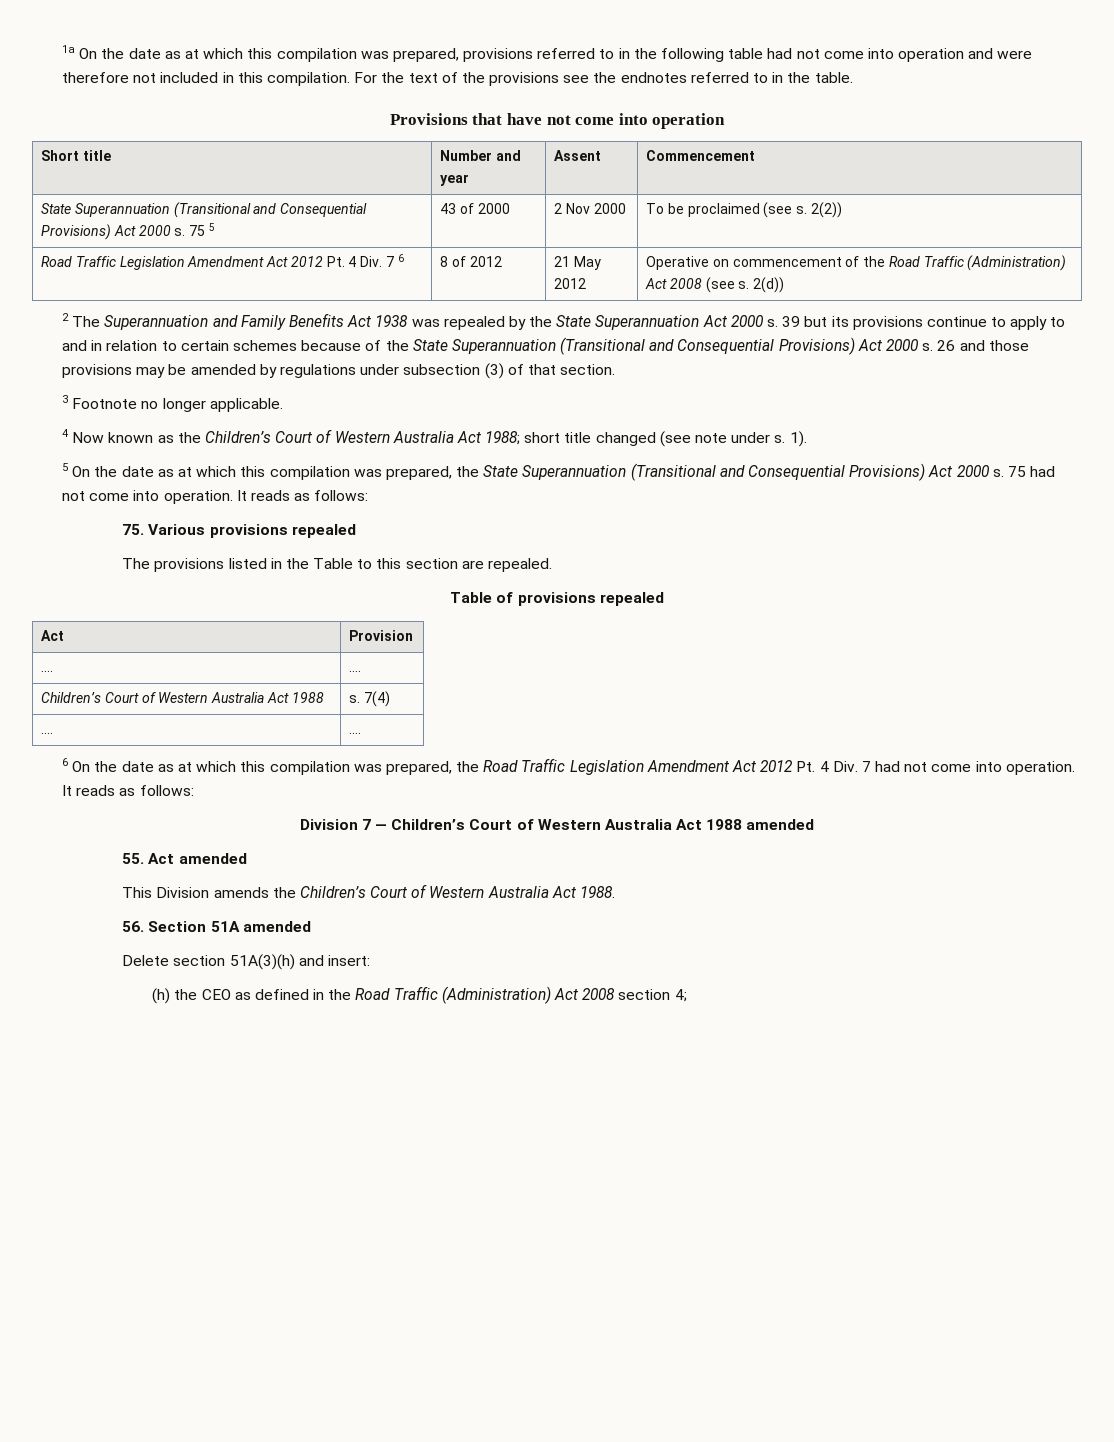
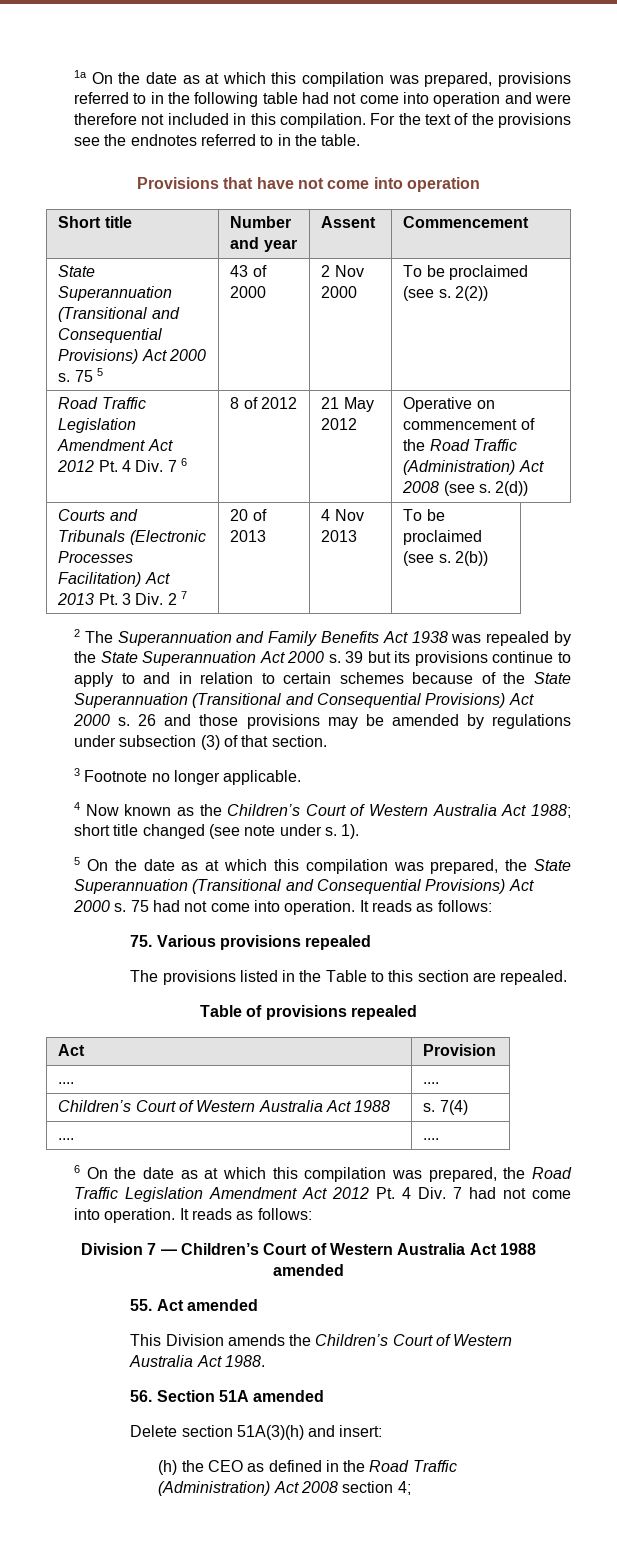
(785, 285) none -> [58,509,138,521] [58,530,206,545] [58,551,134,563] [58,572,170,587] [57,591,187,605] [230,509,267,521] [230,530,267,542] [321,509,364,521] [321,530,358,542] [403,509,445,521] [403,530,483,545] [403,551,488,566] // Courts and Tribunals (Electronic Processes Facilitation) Act 2013 Pt. 3 Div. 2 7 | 20 of 2013 | 4 Nov 2013 | To be proclaimed (see s. 2(b))

